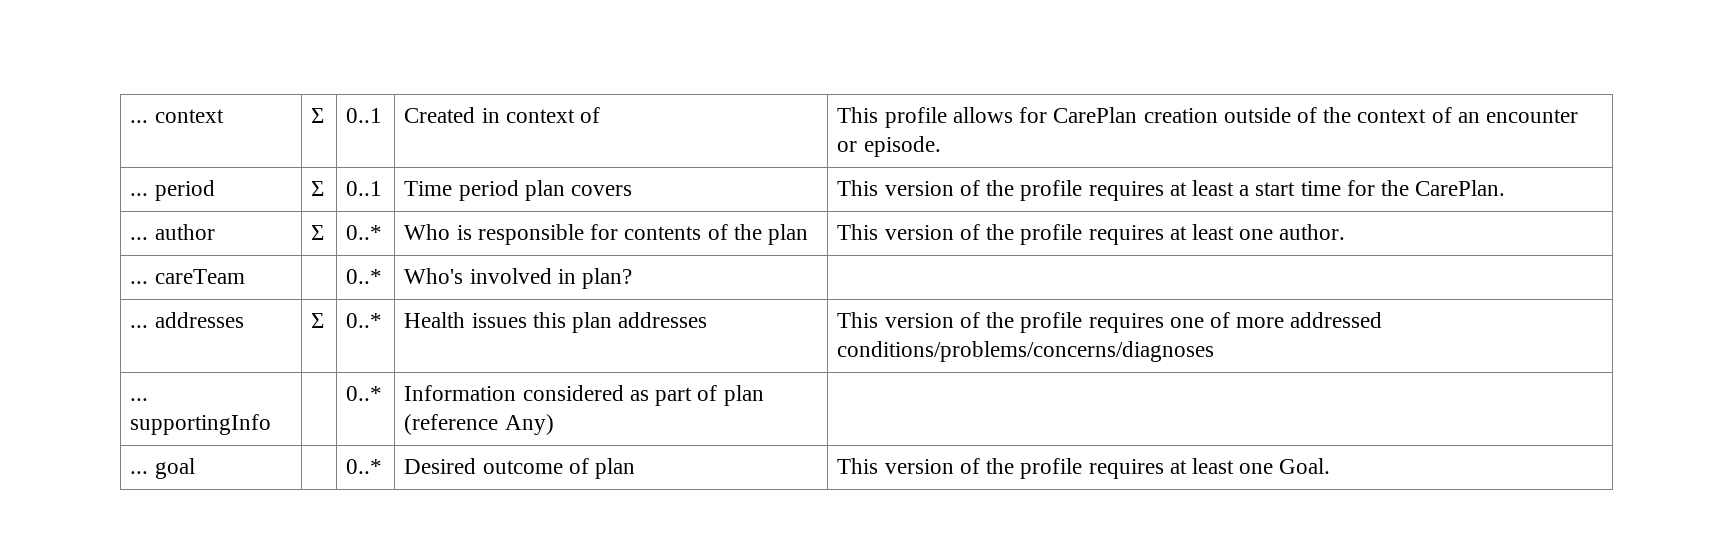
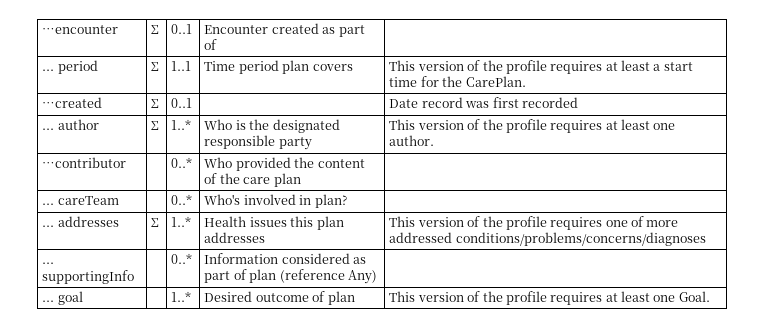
[130,109,224,123] [311,108,325,123] [346,108,383,123] [404,107,601,123] [837,107,1579,128] [837,136,941,157] ... context | Σ | 0..1 | Created in context of | This profile allows for CarePlan creation outside of the context of an encounter or episode. -> [42,25,119,34] [151,25,160,34] [171,24,193,34] [204,23,365,37] [204,39,218,50] …encounter | Σ | 0..1 | Encounter created as part of |
[346,181,383,196] 0..1 -> [171,61,192,71] 1..1
(1506, 188) none -> [42,97,103,108] [151,99,160,108] [171,98,193,108] [389,97,578,108] // …created | Σ | 0..1 | | Date record was first recorded
[346,225,383,240] 0..* -> [171,119,192,130] 1..*
[477,224,808,245] responsible for contents of the plan -> [249,119,340,133] [204,135,312,150] the designated responsible party
(1346, 232) none -> [42,157,127,168] [171,157,193,168] [204,157,365,171] [204,173,301,187] // …contributor | | 0..* | Who provided the content of the care plan |
[346,313,383,328] 0..* -> [171,216,192,227] 1..*
[346,459,383,474] 0..* -> [171,291,192,302] 1..*

